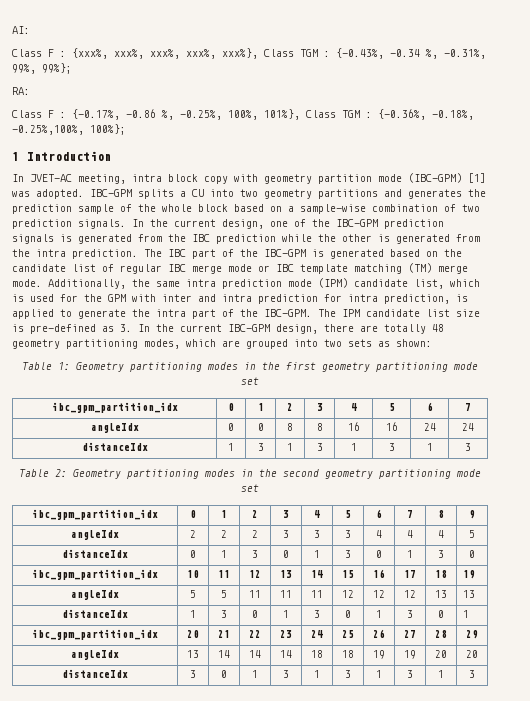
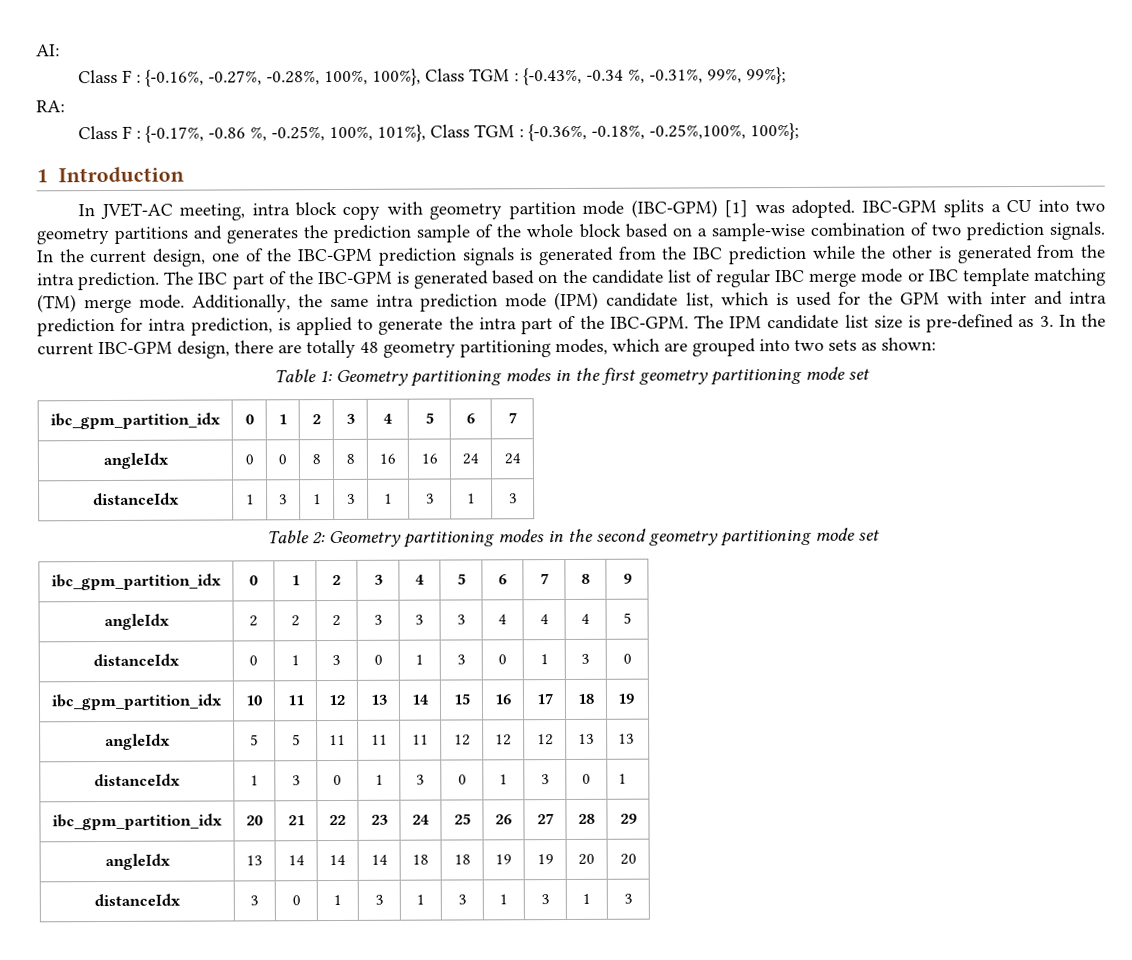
[72,48,258,59] {xxx%, xxx%, xxx%, xxx%, xxx%}, -> [145,68,422,87] {-0.16%, -0.27%, -0.28%, 100%, 100%},

